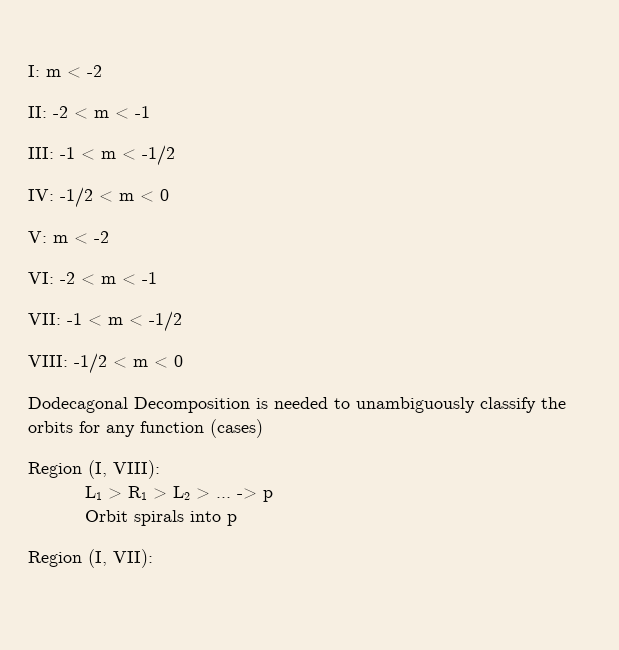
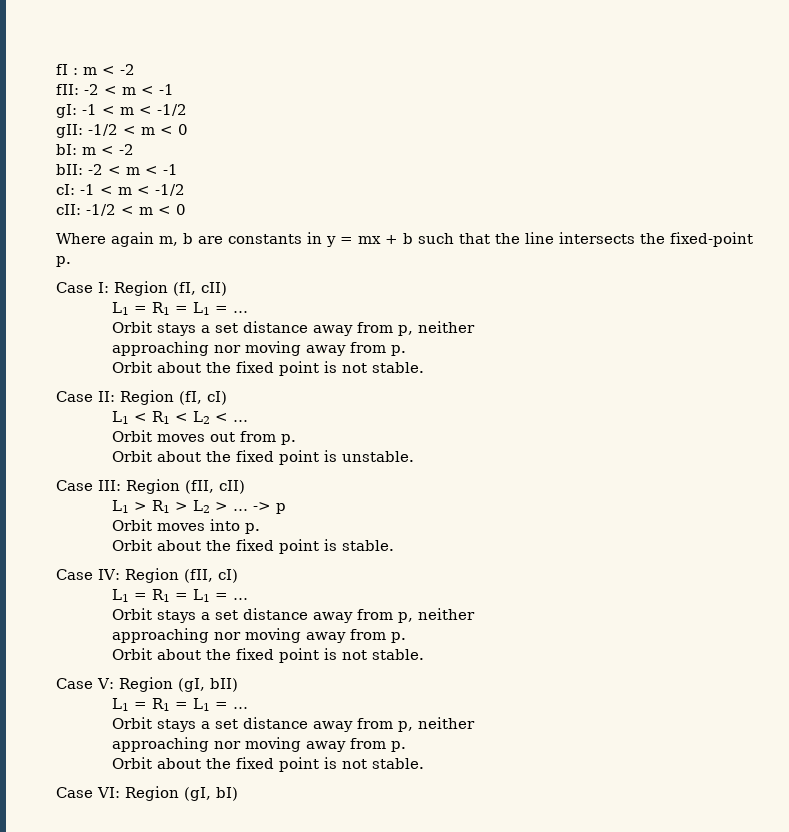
[28,65,102,78] [28,106,150,119] [28,145,175,166] [28,187,169,208] [28,231,109,244] [28,272,157,285] [28,311,182,332] [28,353,183,374] [28,397,566,413] [28,419,263,438] [28,460,160,479] I: m < -2 // II: -2 < m < -1 // III: -1 < m < -1/2 // IV: -1/2 < m < 0 // V: m < -2 // VI: -2 < m < -1 // VII: -1 < m < -1/2 // VIII: -1/2 < m < 0 // Dodecagonal Decomposition is needed to unambiguously classify the orbits for any function (cases) // Region (I, VIII): -> [56,64,135,75] [56,84,174,95] [56,104,187,118] [56,124,188,138] [56,144,134,155] [56,164,178,175] [56,184,185,196] [56,204,186,216] [56,232,753,247] [56,256,71,267] [56,281,227,296] [111,302,248,315] [111,321,475,336] [111,341,406,356] [111,361,424,376] [56,390,227,405] [111,411,248,424] [111,430,296,445] [111,450,414,465] [56,479,245,494] fI : m < -2 // fII: -2 < m < -1 // gI: -1 < m < -1/2 // gII: -1/2 < m < 0 // bI: m < -2 // bII: -2 < m < -1 // cI: -1 < m < -1/2 // cII: -1/2 < m < 0 // Where again m, b are constants in y = mx + b such that the line intersects the fixed-point p. // Case I: Region (fI, cII) // L1 = R1 = L1 = … // Orbit stays a set distance away from p, neither // approaching nor moving away from p. // Orbit about the fixed point is not stable. // Case II: Region (fI, cI) // L1 < R1 < L2 < … // Orbit moves out from p. // Orbit about the fixed point is unstable. // Case III: Region (fII, cII)
[133,510,237,526] [28,549,153,568] spirals into p // Region (I, VII): -> [156,519,260,534] [111,539,394,554] [56,568,238,583] [111,589,248,602] [111,608,475,623] [111,628,406,643] [111,648,424,663] [56,677,238,692] [111,698,248,711] [111,717,475,732] [111,737,406,752] [111,757,424,772] [56,786,238,801] moves into p. // Orbit about the fixed point is stable. // Case IV: Region (fII, cI) // L1 = R1 = L1 = … // Orbit stays a set distance away from p, neither // approaching nor moving away from p. // Orbit about the fixed point is not stable. // Case V: Region (gI, bII) // L1 = R1 = L1 = … // Orbit stays a set distance away from p, neither // approaching nor moving away from p. // Orbit about the fixed point is not stable. // Case VI: Region (gI, bI)

